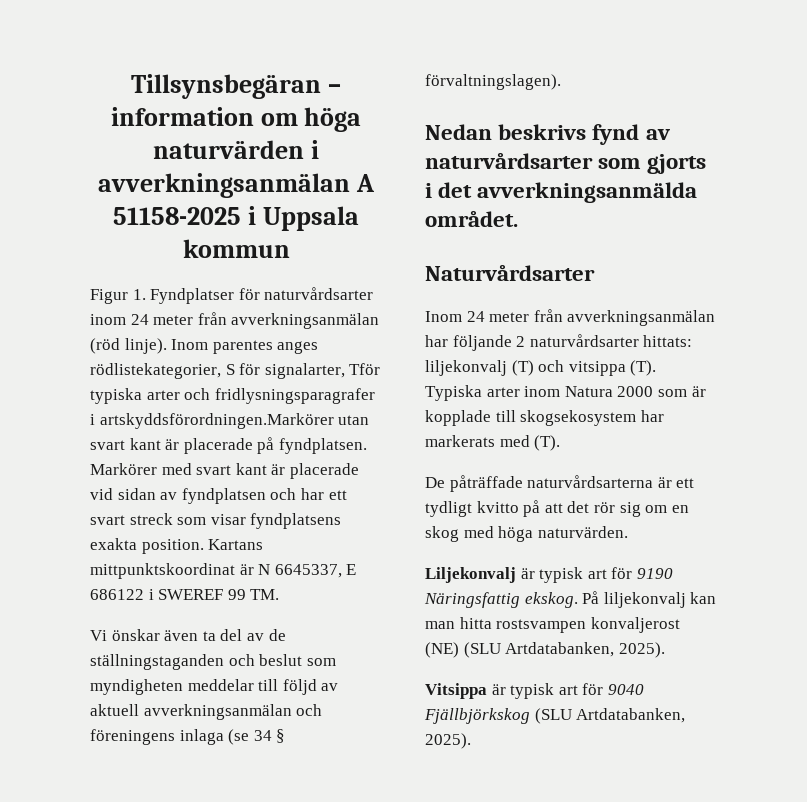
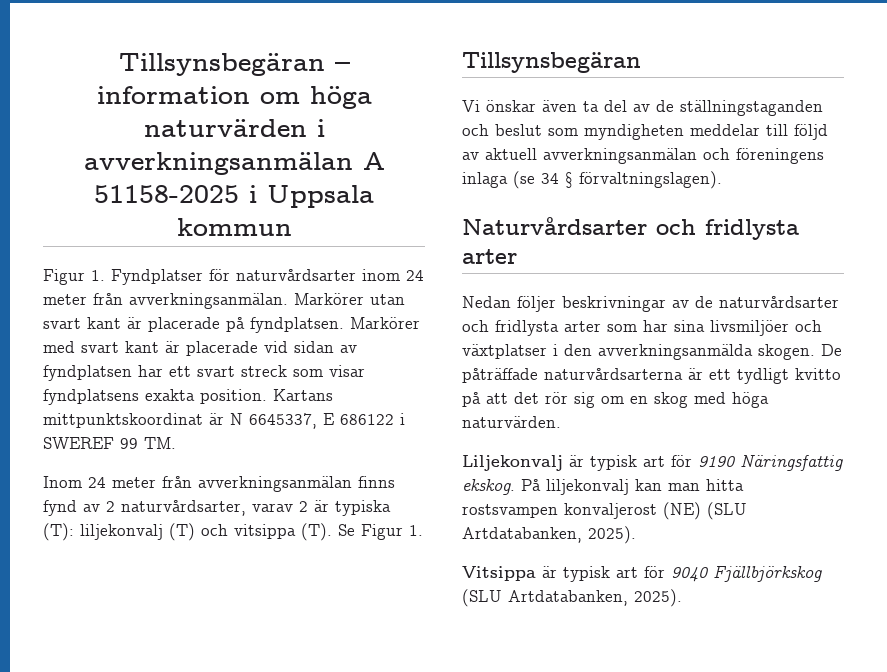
[231,313,380,329] [90,338,319,354] [90,363,381,379] [90,388,375,404] [90,413,334,429] avverkningsanmälan (röd linje). Inom parentes anges rödlistekategorier, S för signalarter, Tför typiska arter och fridlysningsparagrafer i artskyddsförordningen.Markörer -> [129,293,364,309] avverkningsanmälan. Markörer
[270,488,297,500] och -> (132, 373) none
(280, 594) none -> [43,476,395,492] [43,500,391,516] [43,523,423,541] [462,52,641,73] // Inom 24 meter från avverkningsanmälan finns fynd av 2 naturvårdsarter, varav 2 är typiska (T): liljekonvalj (T) och vitsippa (T). Se Figur 1. // Tillsynsbegäran
[425,124,670,145] [425,152,707,174] [425,182,698,203] [425,210,518,227] [425,264,595,281] [425,309,716,326] [425,334,693,351] [425,360,657,376] [425,385,706,401] [425,410,664,426] [425,435,561,451] Nedan beskrivs fynd av naturvårdsarter som gjorts i det avverkningsanmälda området. // Naturvårdsarter // Inom 24 meter från avverkningsanmälan har följande 2 naturvårdsarter hittats: liljekonvalj (T) och vitsippa (T). Typiska arter inom Natura 2000 som är kopplade till skogsekosystem har markerats med (T). // -> [462,217,799,240] [462,249,517,264] [462,296,839,312] [462,320,822,336] [462,344,815,360] Naturvårdsarter och fridlysta arter // Nedan följer beskrivningar av de naturvårdsarter och fridlysta arter som har sina livsmiljöer och växtplatser i den avverkningsanmälda skogen.

